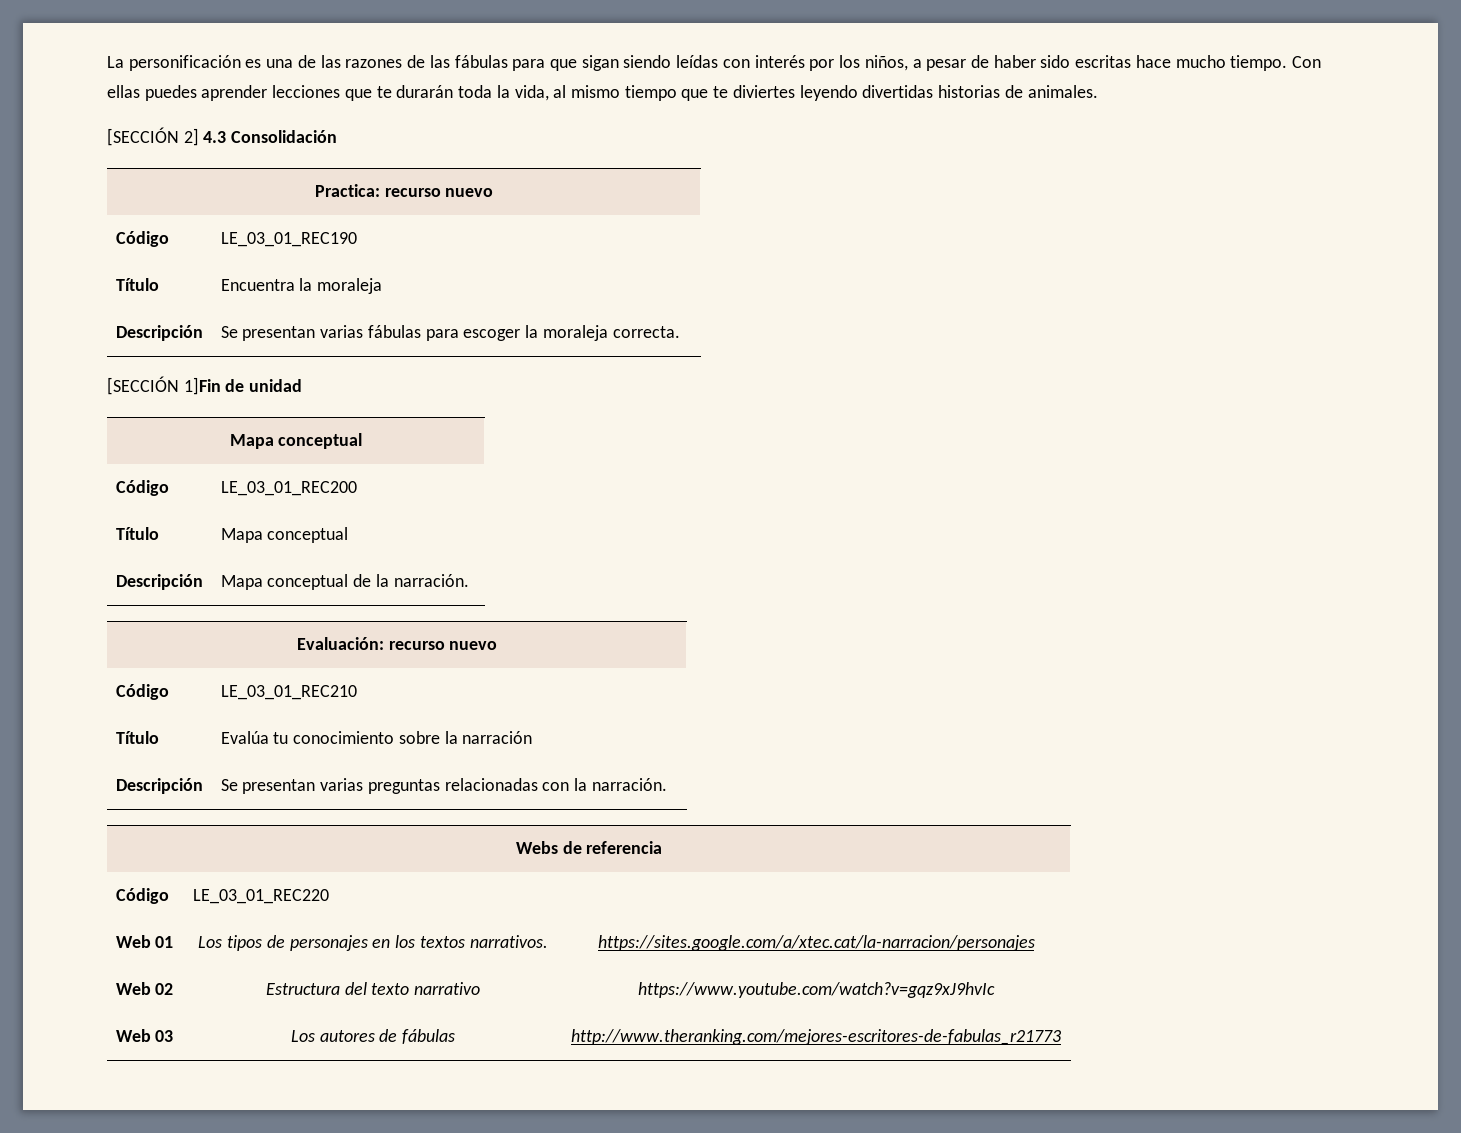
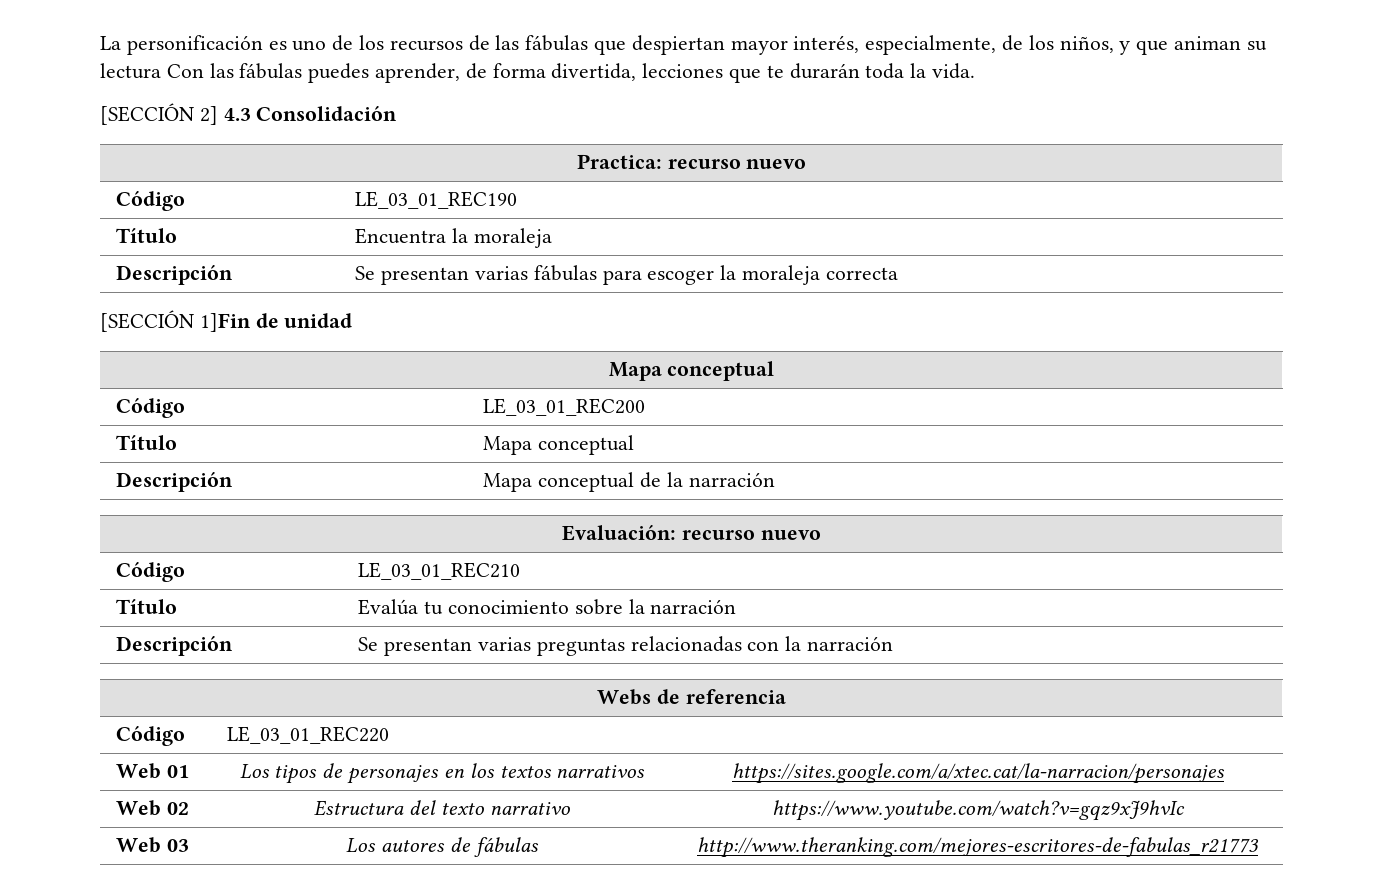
[266,55,1322,71] [107,85,268,101] una de las razones de las fábulas para que sigan siendo leídas con interés por los niños, a pesar de haber sido escritas hace mucho tiempo. Con ellas puedes aprender -> [292,35,1267,55] [100,63,637,83] uno de los recursos de las fábulas que despiertan mayor interés, especialmente, de los niños, y que animan su lectura Con las fábulas puedes aprender, de forma divertida,
[514,85,1098,101] vida, al mismo tiempo que te diviertes leyendo divertidas historias de animales. -> [932,63,976,79] vida.
[612,326,680,338] correcta. -> [825,267,898,280] correcta
[393,574,469,587] narración. -> [688,472,775,487] narración
[591,778,667,791] narración. -> [807,636,894,651] narración
[469,935,548,948] narrativos. -> [556,765,646,778] narrativos

